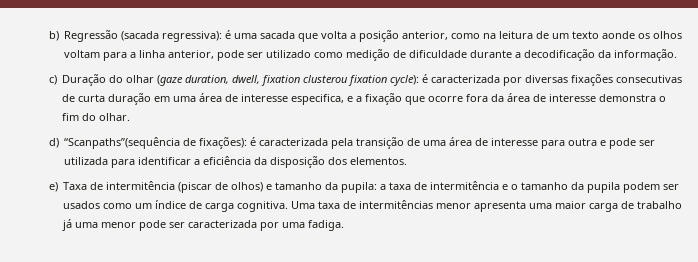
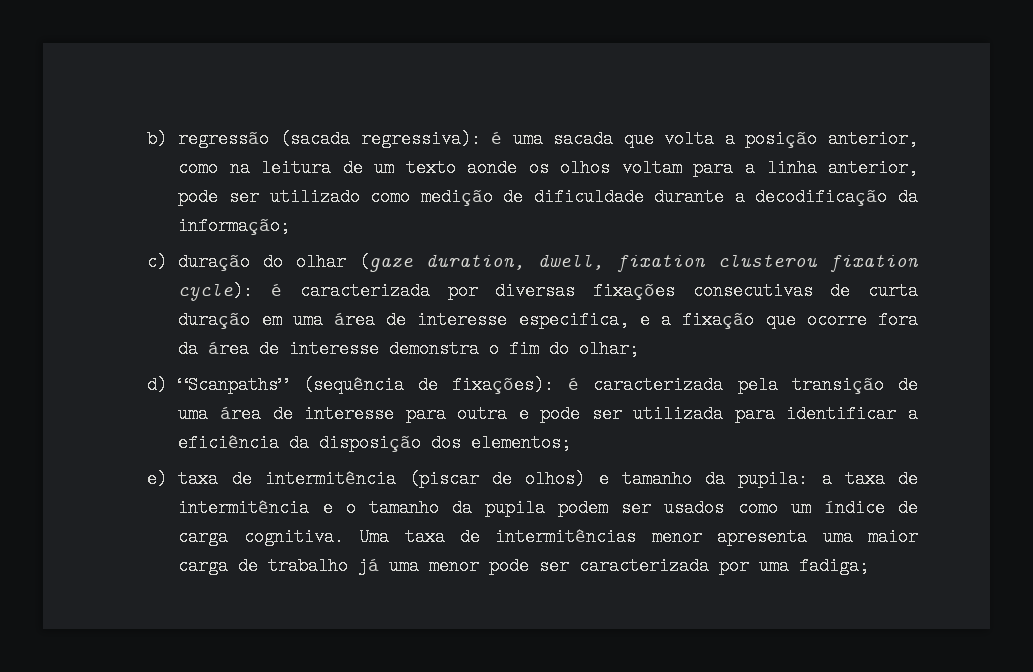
[64,30,119,42] Regressão -> [178,130,270,148] regressão
[614,49,678,61] informação. -> [178,217,291,235] informação;
[62,74,107,86] Duração -> [178,253,251,271] duração
[99,113,131,121] olhar. -> [579,340,640,358] olhar;
[64,137,181,149] “Scanpaths”(sequência -> [178,376,404,394] “Scanpaths” (sequência
[350,157,408,165] elementos. -> [471,434,572,452] elementos;
[63,182,88,190] Taxa -> [178,470,219,488] taxa
[308,220,345,231] fadiga. -> [799,557,870,575] fadiga;

